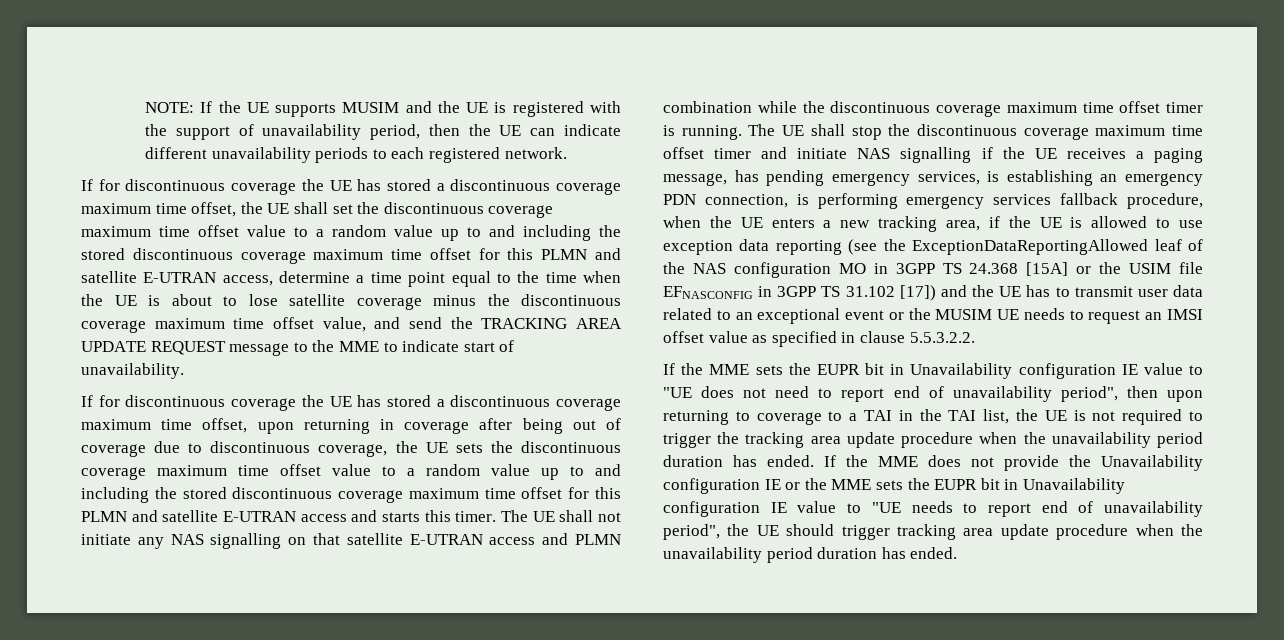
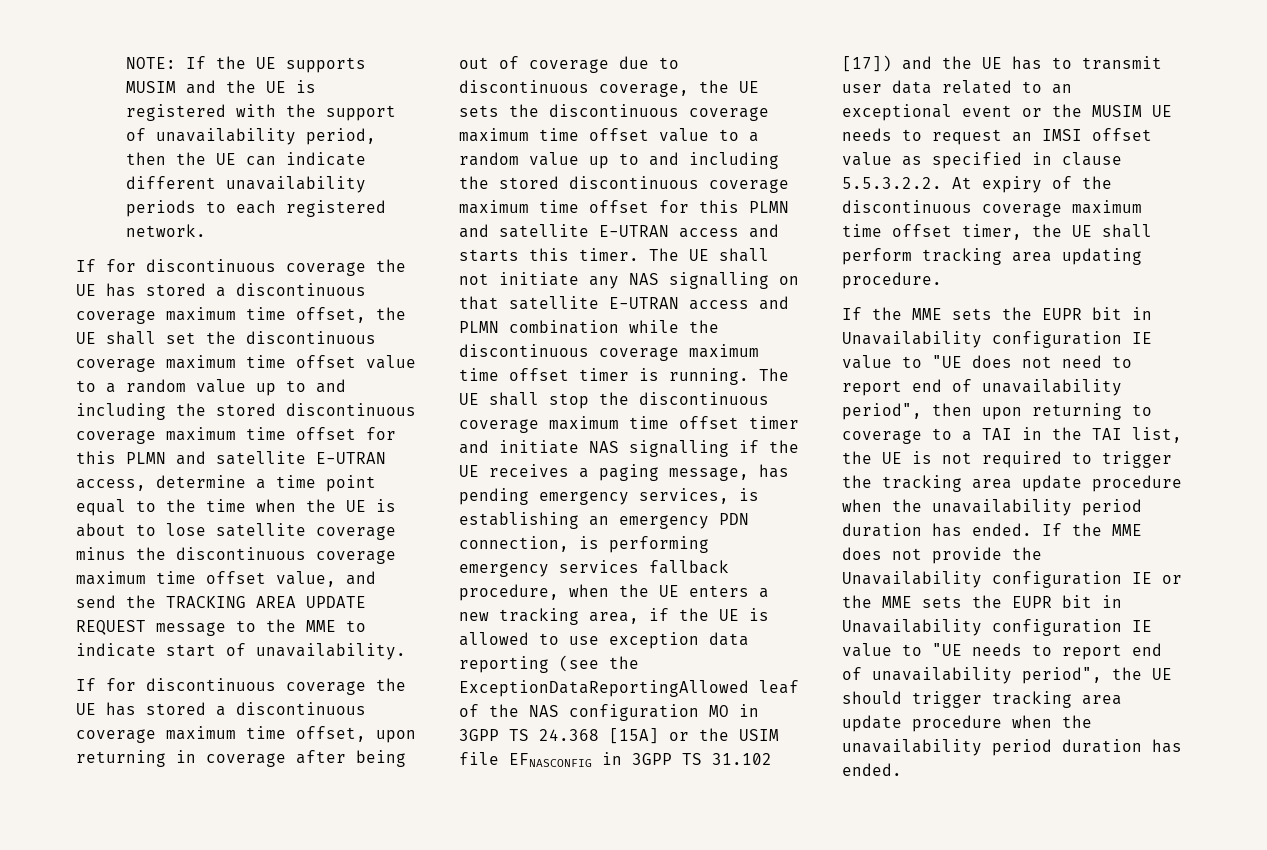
(975, 337) none -> [952,176,1112,193] [842,200,1142,217] [842,224,1152,240] [842,248,1142,265] [842,272,942,289] At expiry of the discontinuous coverage maximum time offset timer, the UE shall perform tracking area updating procedure.

